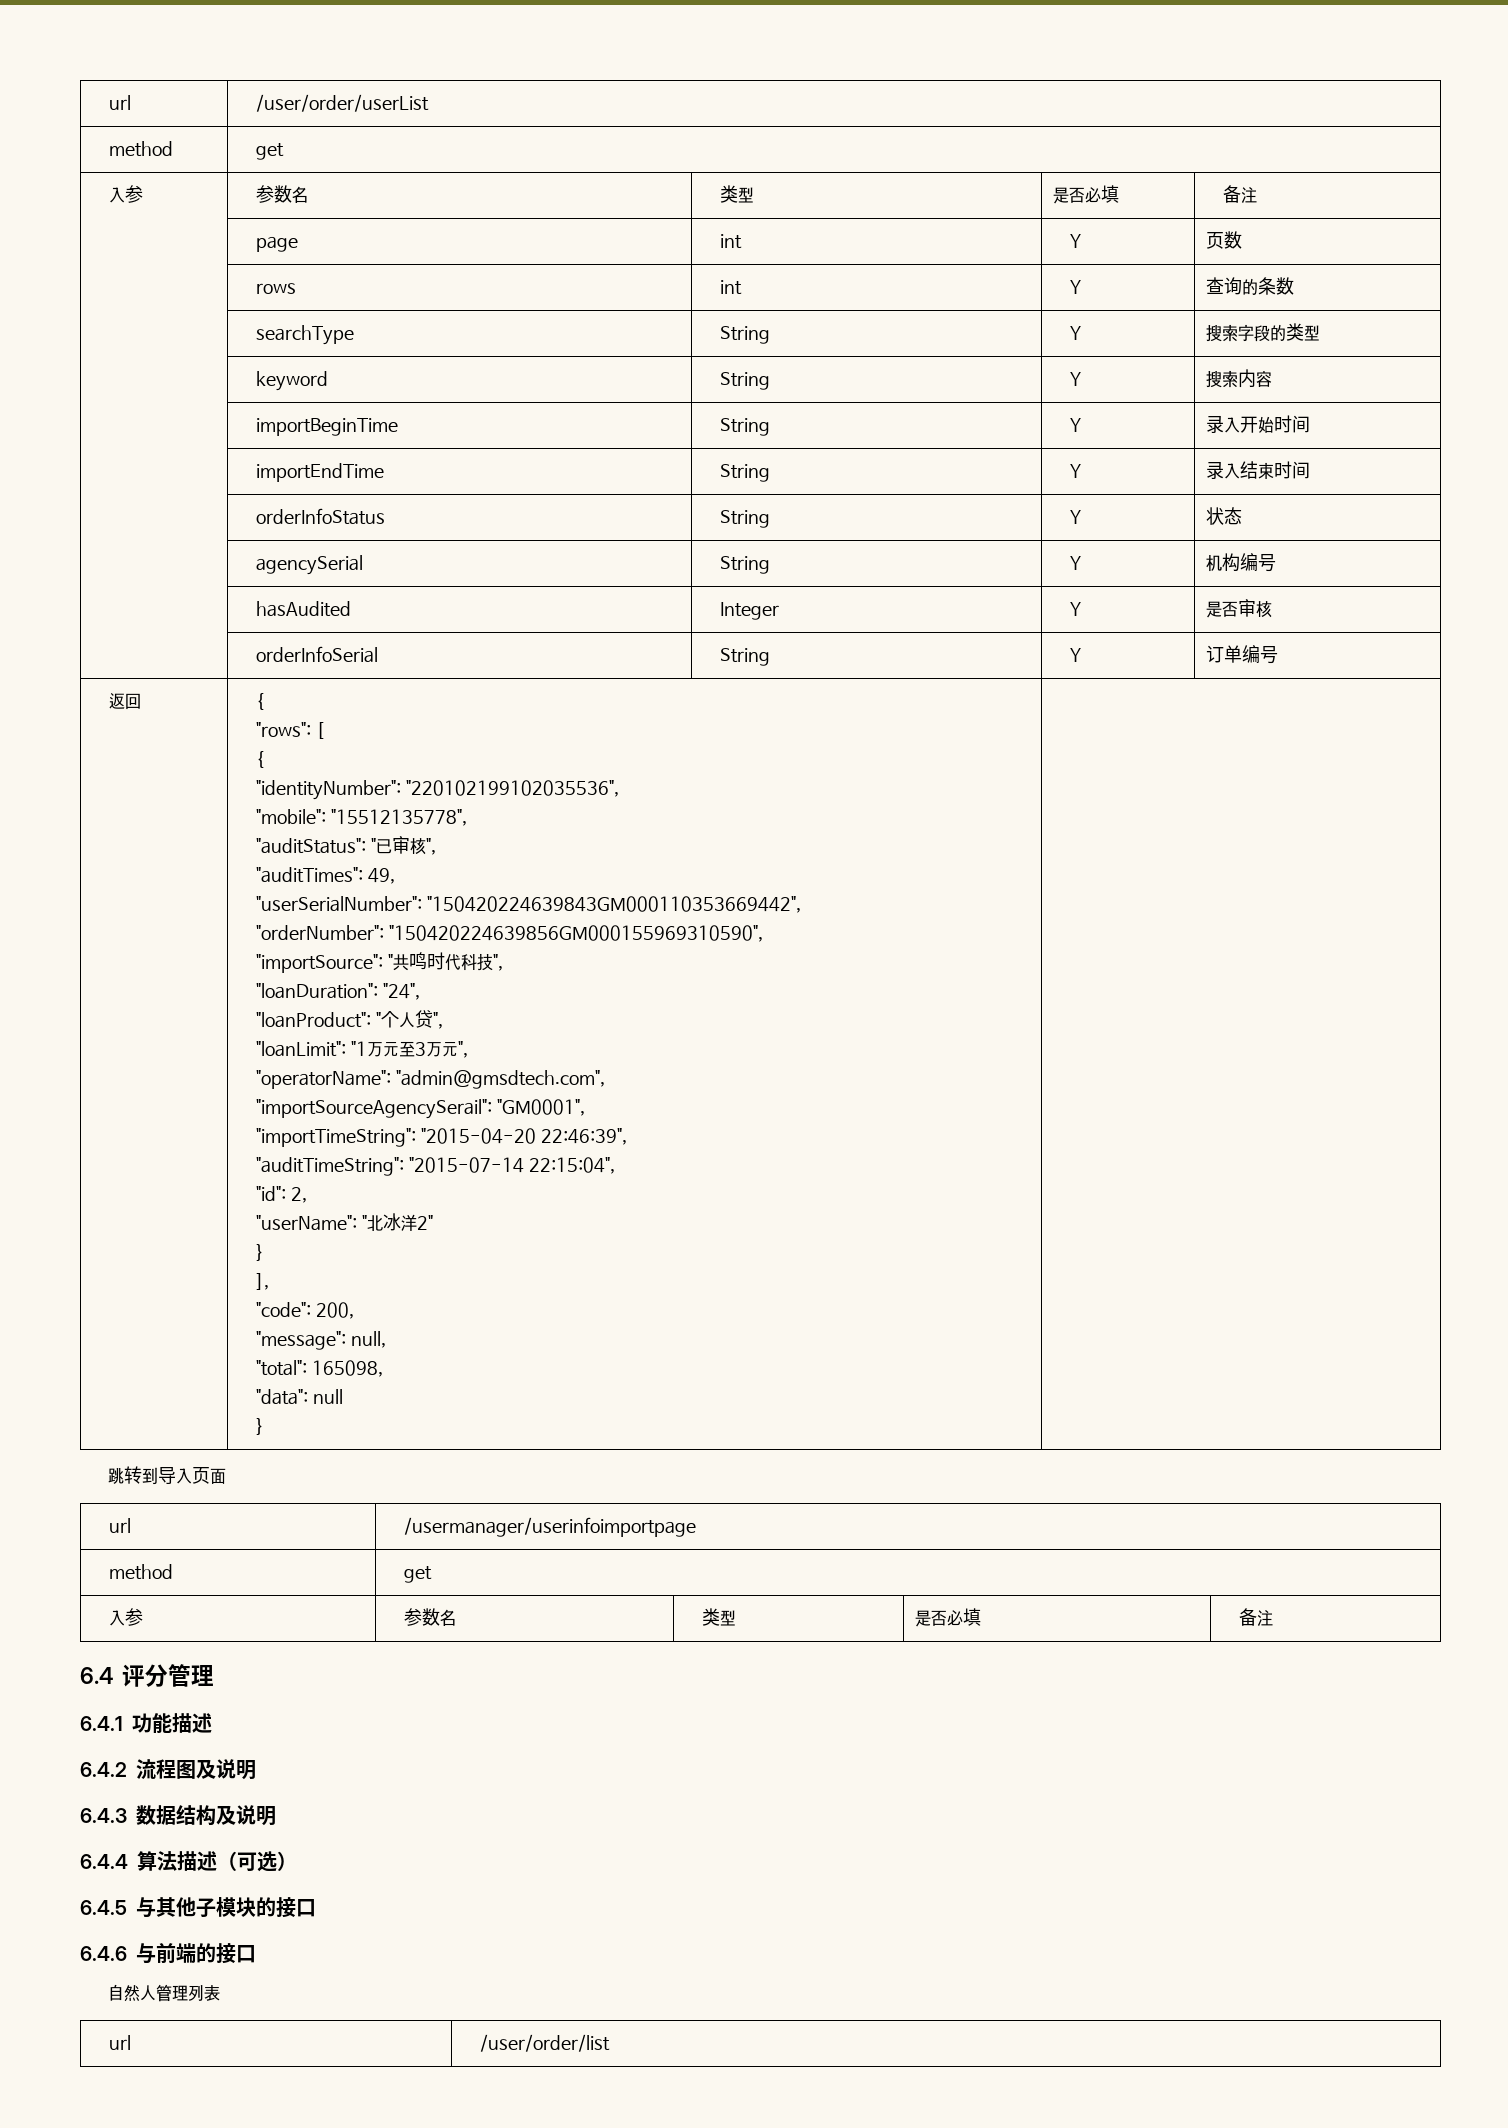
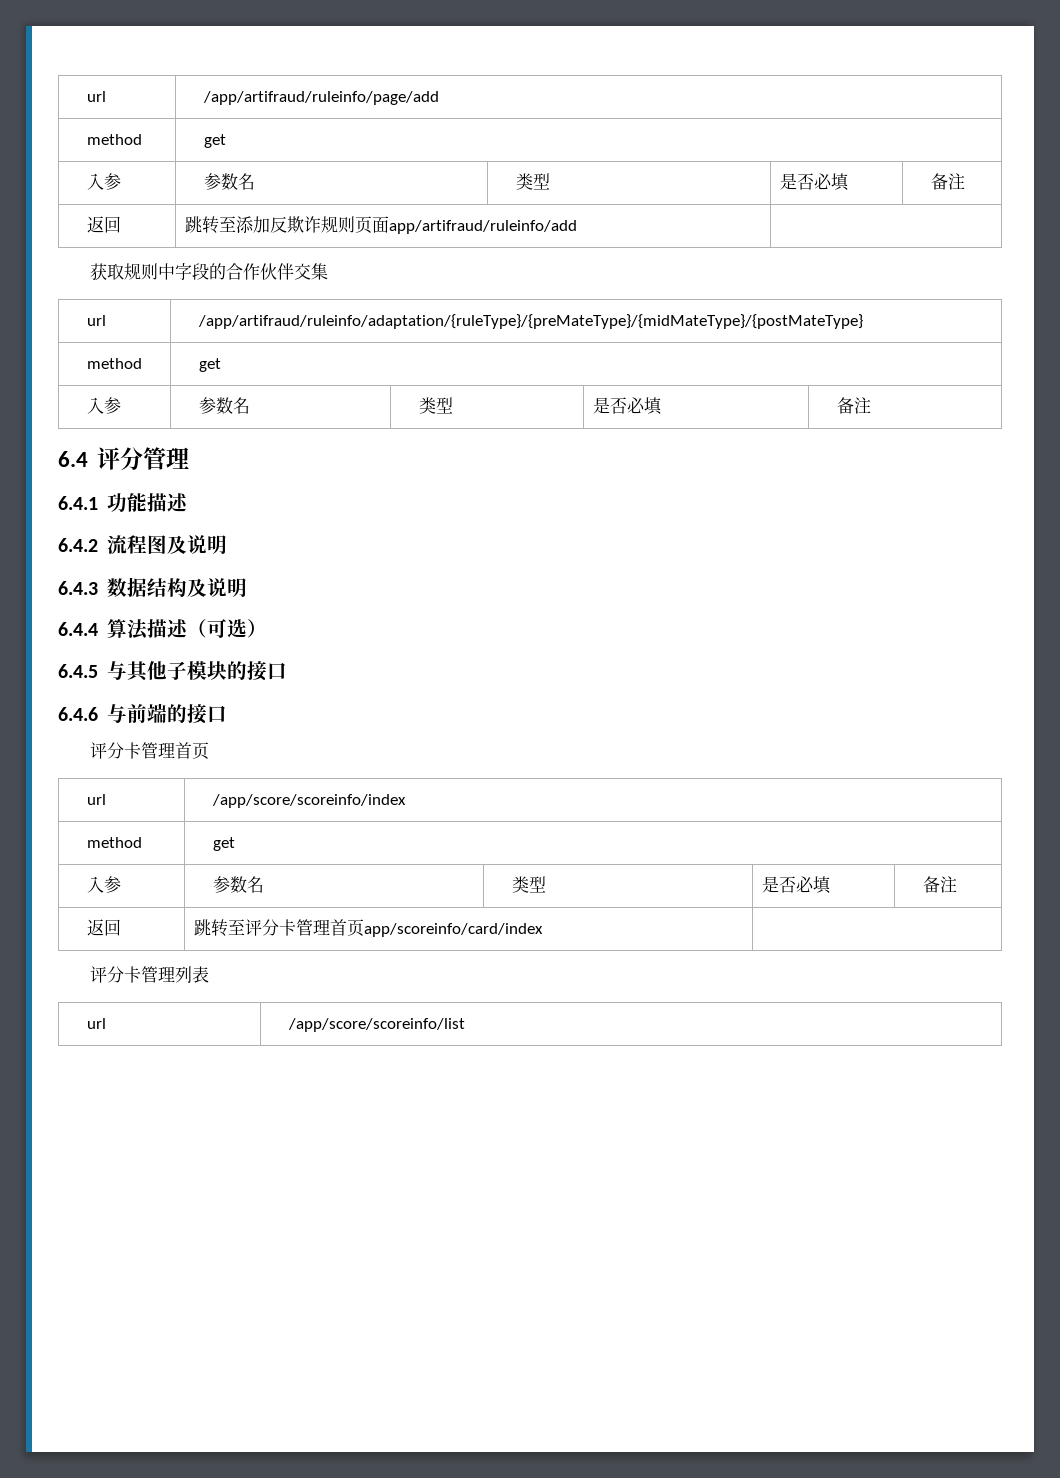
[109,95,132,110] [256,94,430,112] [109,141,174,157] [256,143,285,160] [109,185,144,203] [256,185,309,203] [720,185,755,203] [1053,185,1120,204] [1223,185,1258,203] [256,236,299,252] [720,234,743,249] [1070,234,1082,248] [1206,231,1243,249] [256,283,297,294] [720,280,743,295] [1070,280,1082,294] [1206,277,1295,295] [256,325,355,345] [720,326,771,344] [1070,326,1082,340] [1206,323,1321,342] [256,371,329,391] [720,372,771,390] [1070,372,1082,386] [1206,369,1273,388] [256,418,399,436] [720,418,771,436] [1070,418,1082,432] [1206,415,1311,433] [256,463,385,482] [720,464,771,482] [1070,464,1082,478] [1206,461,1311,479] [256,508,386,525] [720,510,771,528] [1070,510,1082,524] [1206,507,1243,525] [256,555,364,575] [720,556,771,574] [1070,556,1082,570] [1206,553,1277,572] [256,601,352,617] [720,602,780,620] [1070,602,1082,616] [1206,599,1273,618] [256,646,379,663] [720,648,771,666] [1070,648,1082,662] [1206,645,1279,664] [109,692,142,710] [256,693,265,710] [256,722,325,739] [256,751,265,768] [256,780,620,800] [256,809,468,826] [256,836,437,855] [256,867,396,884] [256,896,802,913] [256,925,764,942] [256,952,504,973] [256,983,421,1000] [256,1010,444,1029] [256,1041,469,1058] [256,1070,606,1089] [256,1099,586,1119] [256,1128,627,1147] [256,1157,615,1176] [256,1186,308,1203] [256,1213,434,1231] [256,1244,265,1261] [256,1273,270,1290] [256,1302,355,1319] [256,1331,387,1350] [256,1360,384,1377] [256,1389,344,1405] [256,1418,265,1435] [108,1466,227,1485] [109,1518,132,1533] [404,1517,697,1537] url | /user/order/userList // method | get // 入参 | 参数名 | 类型 | 是否必填 | 备注 // | page | int | Y | 页数 // | rows | int | Y | 查询的条数 // | searchType | String | Y | 搜索字段的类型 // | keyword | String | Y | 搜索内容 // | importBeginTime | String | Y | 录入开始时间 // | importEndTime | String | Y | 录入结束时间 // | orderInfoStatus | String | Y | 状态 // | agencySerial | String | Y | 机构编号 // | hasAudited | Integer | Y | 是否审核 // | orderInfoSerial | String | Y | 订单编号 // 返回 | { // "rows": [ // { // "identityNumber": "220102199102035536", // "mobile": "15512135778", // "auditStatus": "已审核", // "auditTimes": 49, // "userSerialNumber": "150420224639843GM000110353669442", // "orderNumber": "150420224639856GM000155969310590", // "importSource": "共鸣时代科技", // "loanDuration": "24", // "loanProduct": "个人贷", // "loanLimit": "1万元至3万元", // "operatorName": "admin@gmsdtech.com", // "importSourceAgencySerail": "GM0001", // "importTimeString": "2015-04-20 22:46:39", // "auditTimeString": "2015-07-14 22:15:04", // "id": 2, // "userName": "北冰洋2" // } // ], // "code": 200, // "message": null, // "total": 165098, // "data": null // } | // 跳转到导入页面 // url | /usermanager/userinfoimportpage -> [87,91,107,102] [203,91,440,105] [87,134,143,145] [204,134,227,148] [87,173,122,190] [204,173,256,190] [516,173,551,190] [780,173,851,191] [931,173,966,190] [87,216,122,233] [185,216,578,234] [89,263,328,280] [87,315,107,326] [198,314,864,329] url | /app/artifraud/ruleinfo/page/add // method | get // 入参 | 参数名 | 类型 | 是否必填 | 备注 // 返回 | 跳转至添加反欺诈规则页面app/artifraud/ruleinfo/add | // 获取规则中字段的合作伙伴交集 // url | /app/artifraud/ruleinfo/adaptation/{ruleType}/{preMateType}/{midMateType}/{postMateType}
[108,1984,157,2002] 自然人 -> [89,742,209,760] [87,794,107,805] [212,794,407,808] [87,837,143,848] [213,837,236,851] [87,876,122,893] [213,876,265,893] [512,876,547,893] [762,876,833,894] [923,876,958,893] [87,919,122,936] [194,919,544,937] [89,966,141,983] 评分卡管理首页 // url | /app/score/scoreinfo/index // method | get // 入参 | 参数名 | 类型 | 是否必填 | 备注 // 返回 | 跳转至评分卡管理首页app/scoreinfo/card/index | // 评分卡
[480,2034,611,2052] /user/order/list -> [288,1018,466,1032] /app/score/scoreinfo/list

